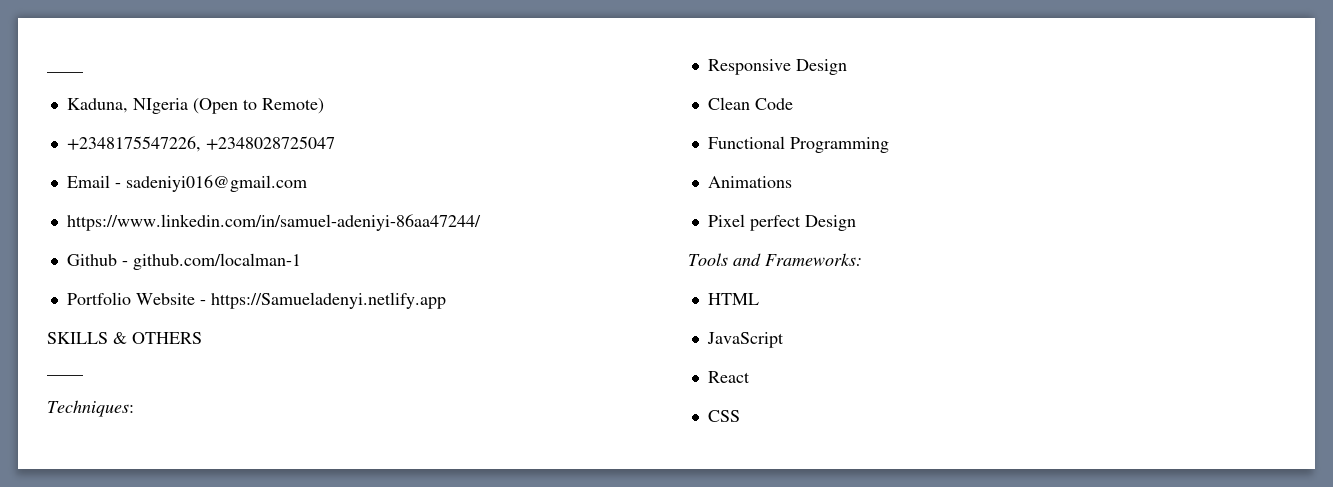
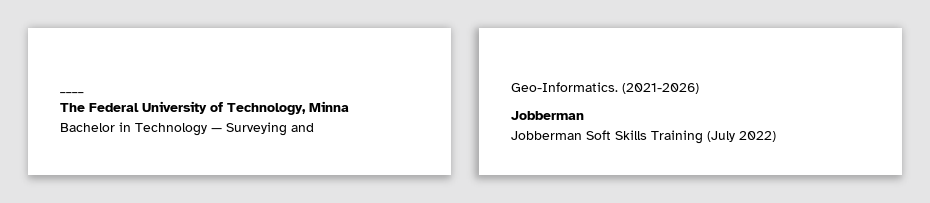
[47,71,83,73] [66,98,324,114] [66,136,335,152] [66,175,307,192] [66,214,481,231] [66,253,301,270] [66,292,446,309] [47,332,202,344] [47,374,83,376] [47,400,134,417] [707,59,847,75] [707,97,793,110] [707,136,889,153] [707,176,792,188] [707,214,856,231] [688,253,862,266] [707,293,759,305] [706,332,784,348] [707,371,750,383] [707,410,740,422] ____ // Kaduna, NIgeria (Open to Remote) // +2348175547226, +2348028725047 // Email - sadeniyi016@gmail.com // https://www.linkedin.com/in/samuel-adeniyi-86aa47244/ // Github - github.com/localman-1 // Portfolio Website - https://Samueladenyi.netlify.app // SKILLS & OTHERS // ____ // Techniques: // Responsive Design // Clean Code // Functional Programming // Animations // Pixel perfect Design // Tools and Frameworks: // HTML // JavaScript // React // CSS -> [60,92,84,94] [60,101,349,115] [60,122,314,136] [511,82,699,94] [511,111,584,120] [511,130,776,144] ____ // The Federal University of Technology, Minna // Bachelor in Technology — Surveying and Geo-Informatics. (2021-2026) // Jobberman // Jobberman Soft Skills Training (July 2022)

